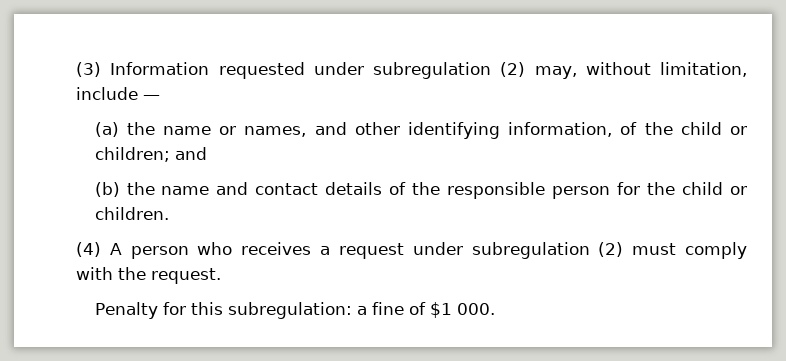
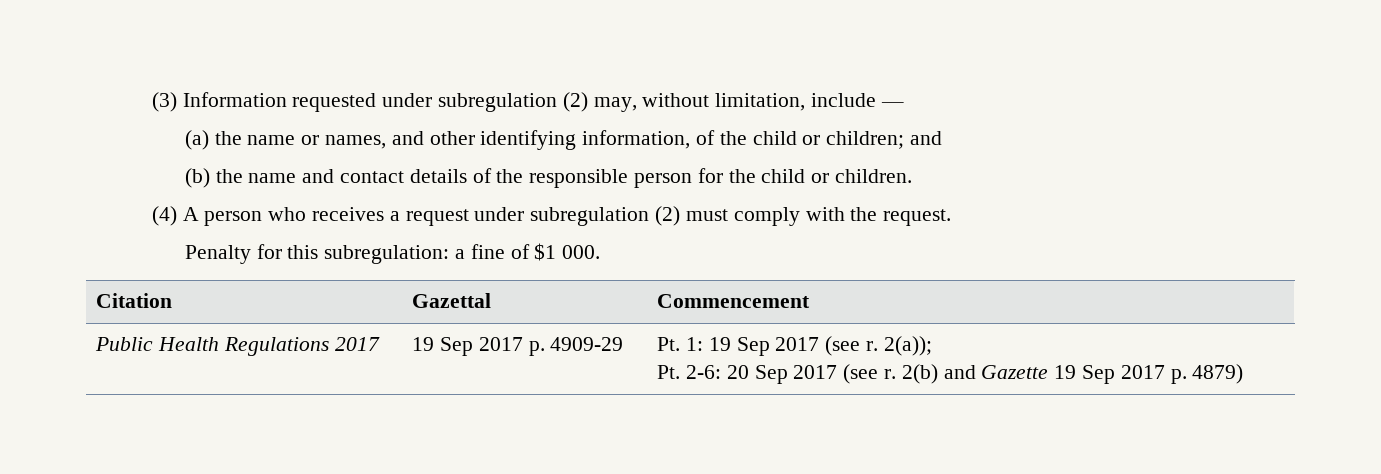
(495, 309) none -> [96,293,173,308] [412,293,492,308] [657,294,811,308] [95,337,380,356] [412,337,624,356] [657,336,932,356] [657,364,1244,384] // Citation | Gazettal | Commencement // Public Health Regulations 2017 | 19 Sep 2017 p. 4909-29 | Pt. 1: 19 Sep 2017 (see r. 2(a)); // Pt. 2-6: 20 Sep 2017 (see r. 2(b) and Gazette 19 Sep 2017 p. 4879)

